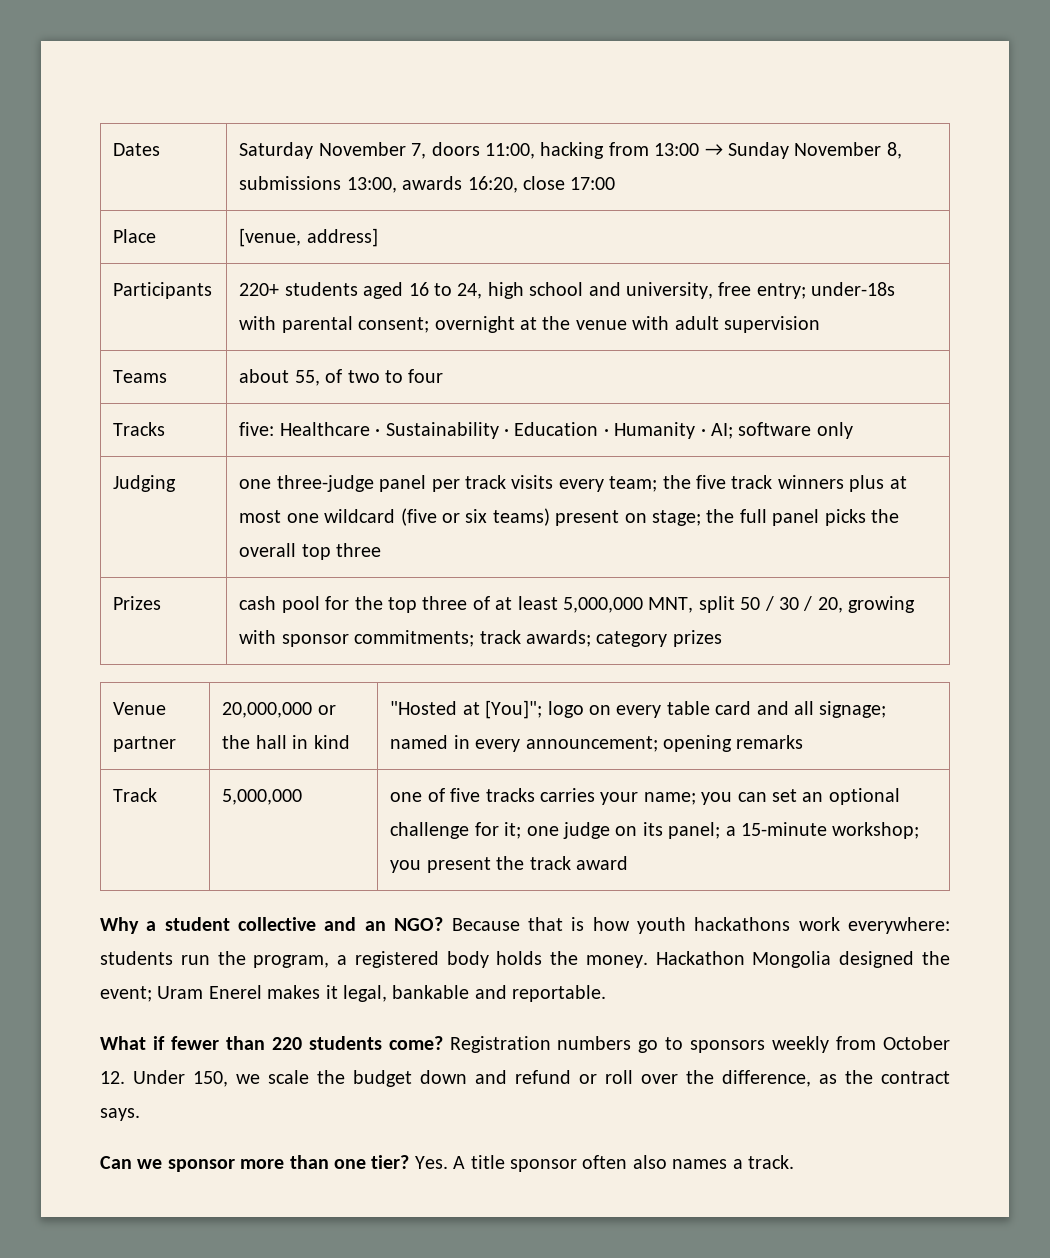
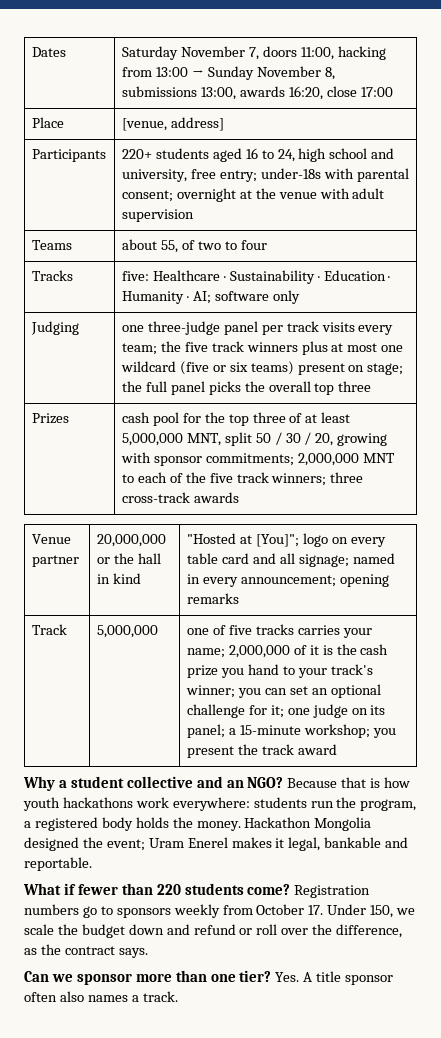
[479,630,722,647] track awards; category prizes -> [297,453,395,466] [121,472,364,486] [121,492,239,503] 2,000,000 MNT to each of the five track winners; three cross-track awards
(696, 798) none -> [228,644,389,658] [186,664,373,678] [185,685,235,698] 2,000,000 of it is the cash prize you hand to your track's winner;
[100,1071,125,1084] 12. -> [308,905,324,915] 17.

